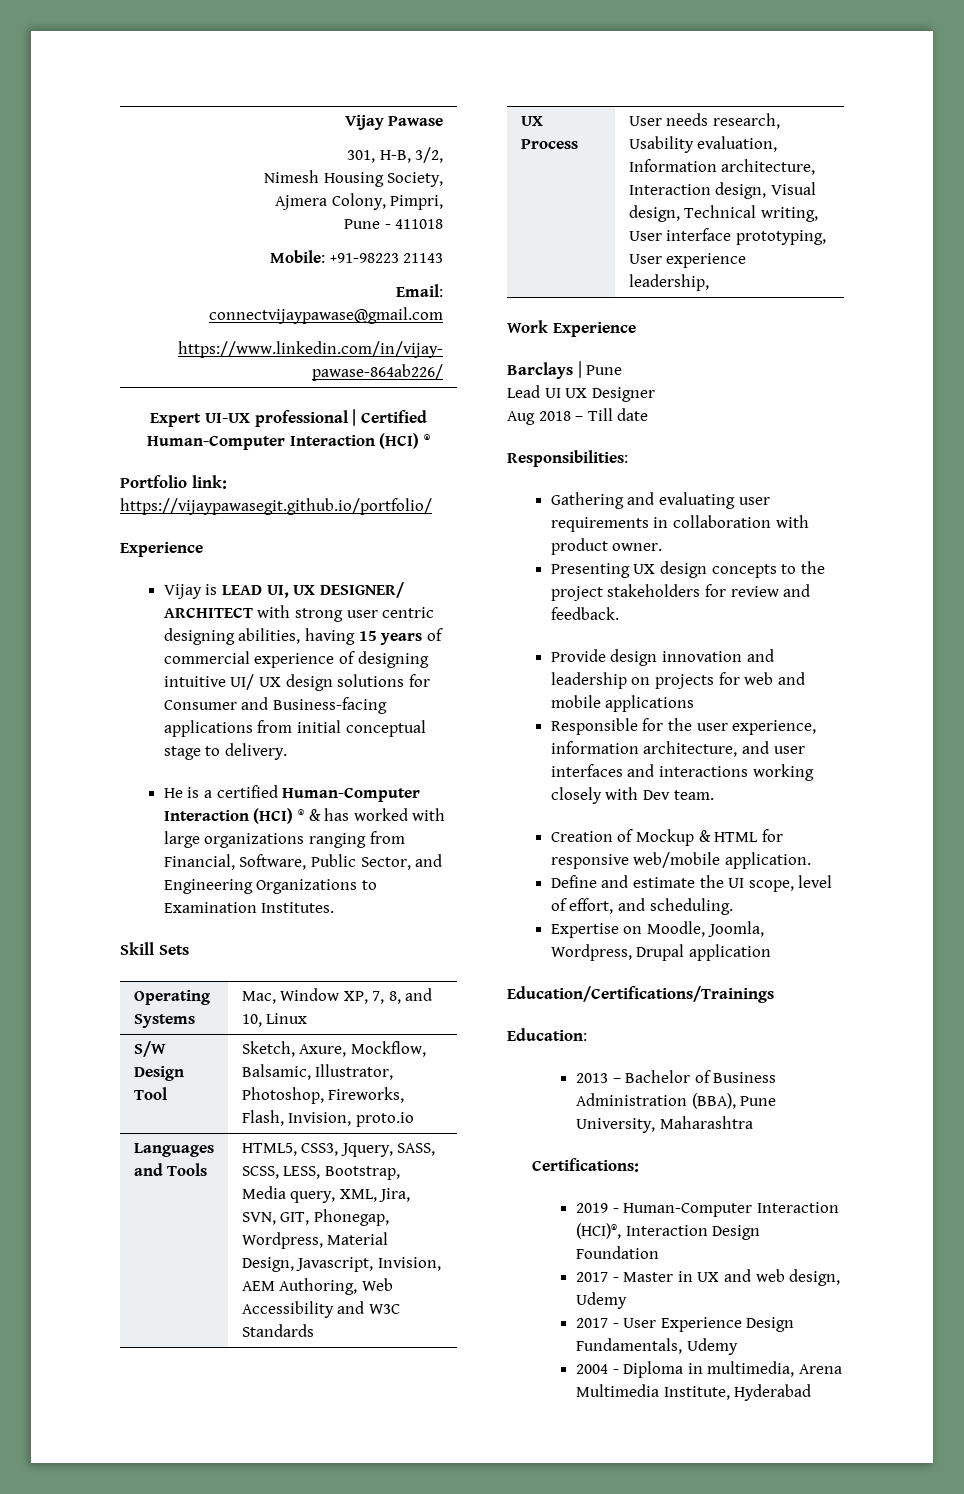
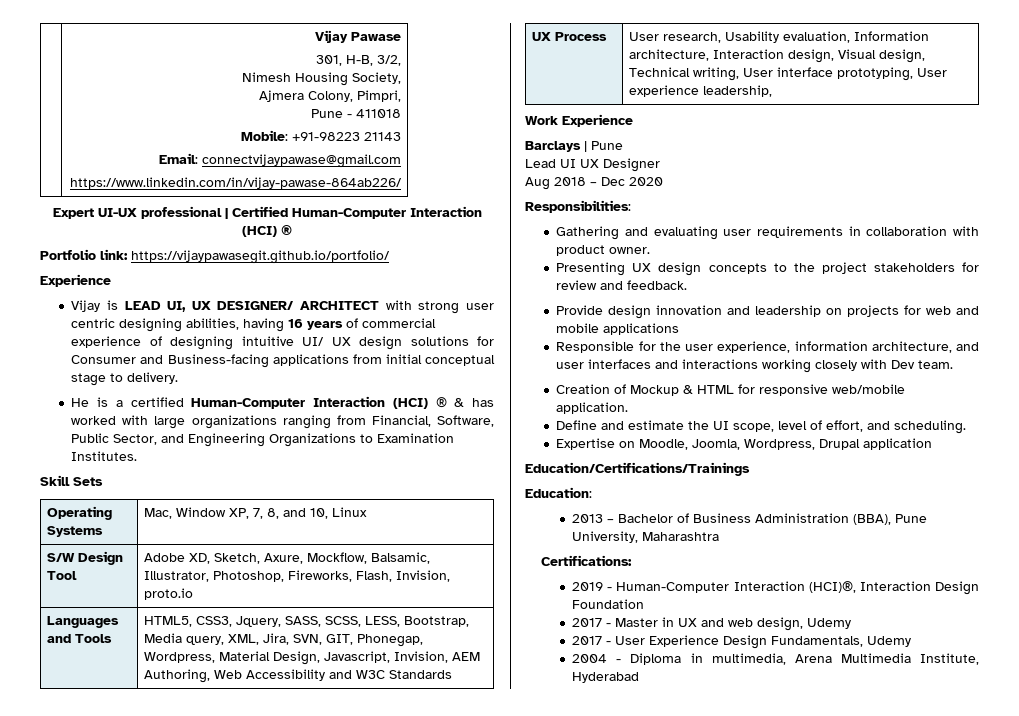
[358,631,377,641] 15 -> [288,319,304,328] 16
(167, 1093) none -> [144,553,211,564] Adobe XD,
[666,113,709,126] needs -> (660, 36) none
[587,408,649,421] Till date -> [601,177,663,186] Dec 2020

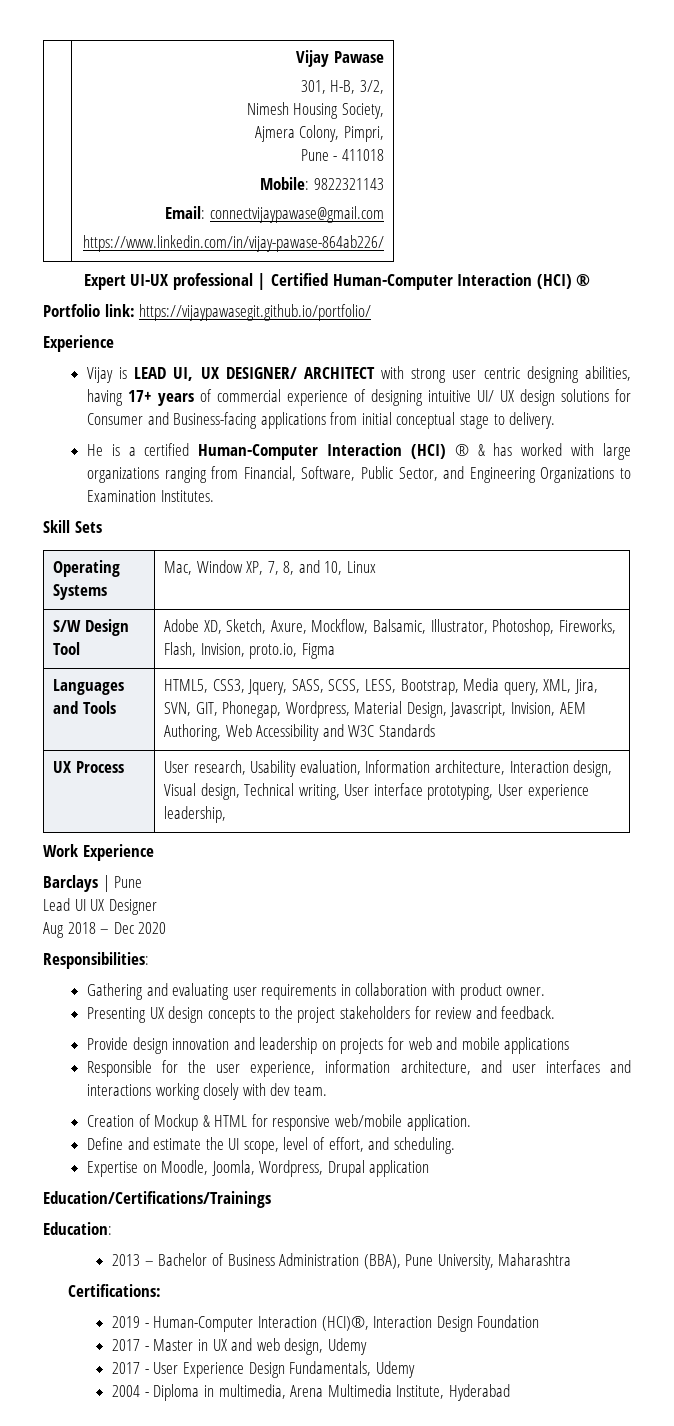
[291,132,401,141] +91-98223 21143 -> [314,178,385,190] 9822321143
[288,319,304,328] 16 -> [127,390,152,402] 17+
[144,588,194,600] proto.io -> [249,643,335,659] proto.io, Figma
[891,360,916,369] Dev -> [270,1083,291,1096] dev

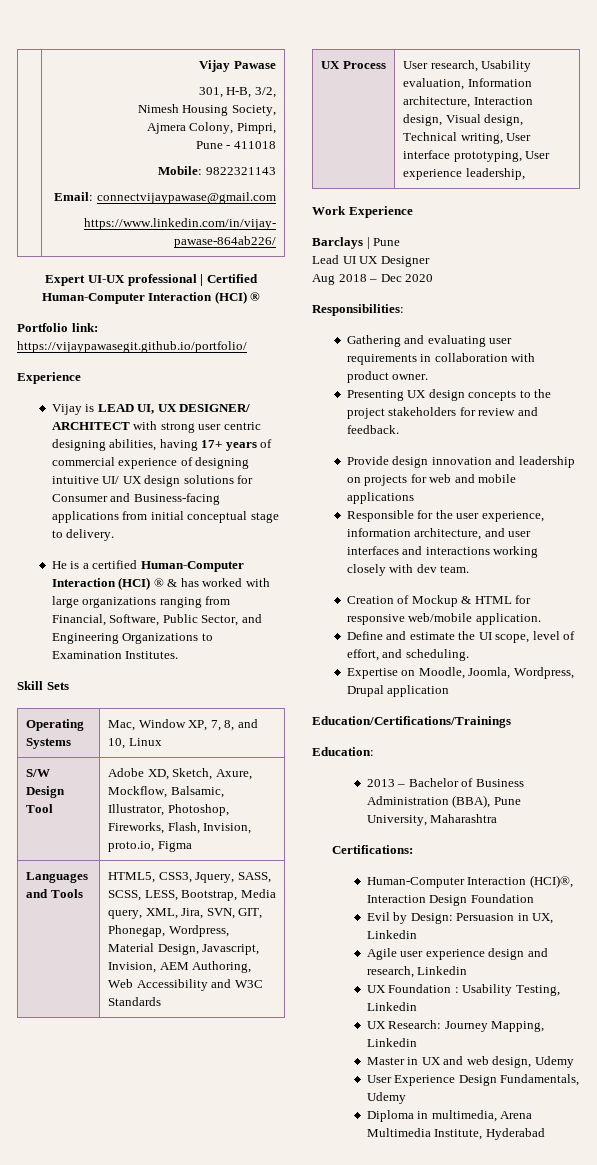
[112,1316,149,1328] 2019 - -> (414, 849) none
[112,1339,149,1351] 2017 - -> [366,912,554,924] [366,930,417,939] [366,948,548,960] [366,966,468,978] [366,984,560,996] [366,1002,417,1011] [366,1020,545,1032] [366,1038,417,1047] Evil by Design: Persuasion in UX, Linkedin // Agile user experience design and research, Linkedin // UX Foundation : Usability Testing, Linkedin // UX Research: Journey Mapping, Linkedin //
[112,1362,149,1374] 2017 - -> (574, 1062) none
[112,1385,149,1397] 2004 - -> (406, 1098) none

